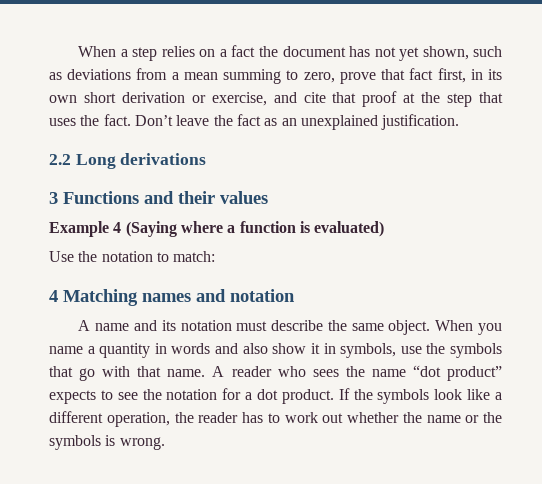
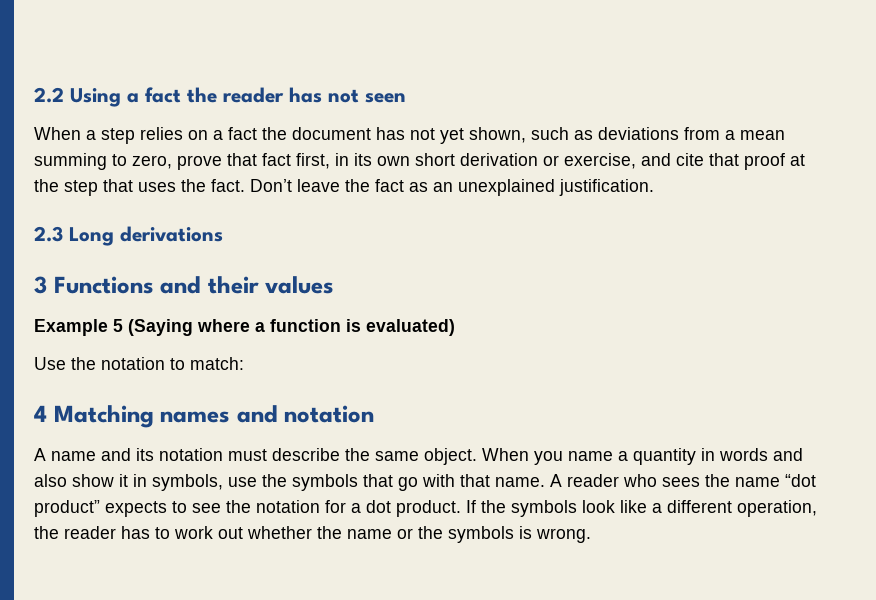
(78, 51) none -> [34,87,406,107] 2.2 Using a fact the reader has not seen //
[49,154,71,165] 2.2 -> [34,226,63,242] 2.3
[113,222,122,233] 4 -> [113,319,123,332] 5

